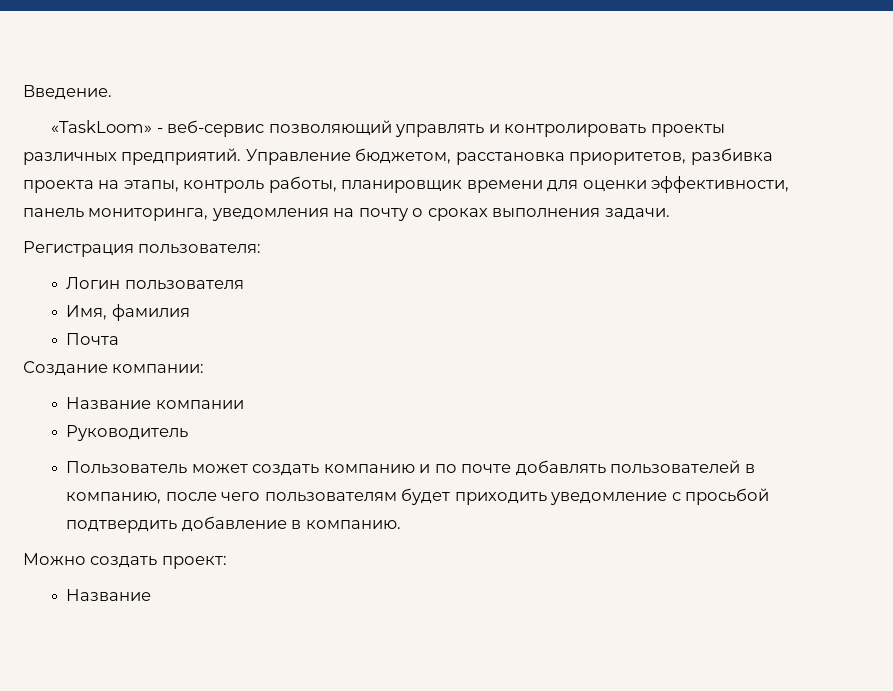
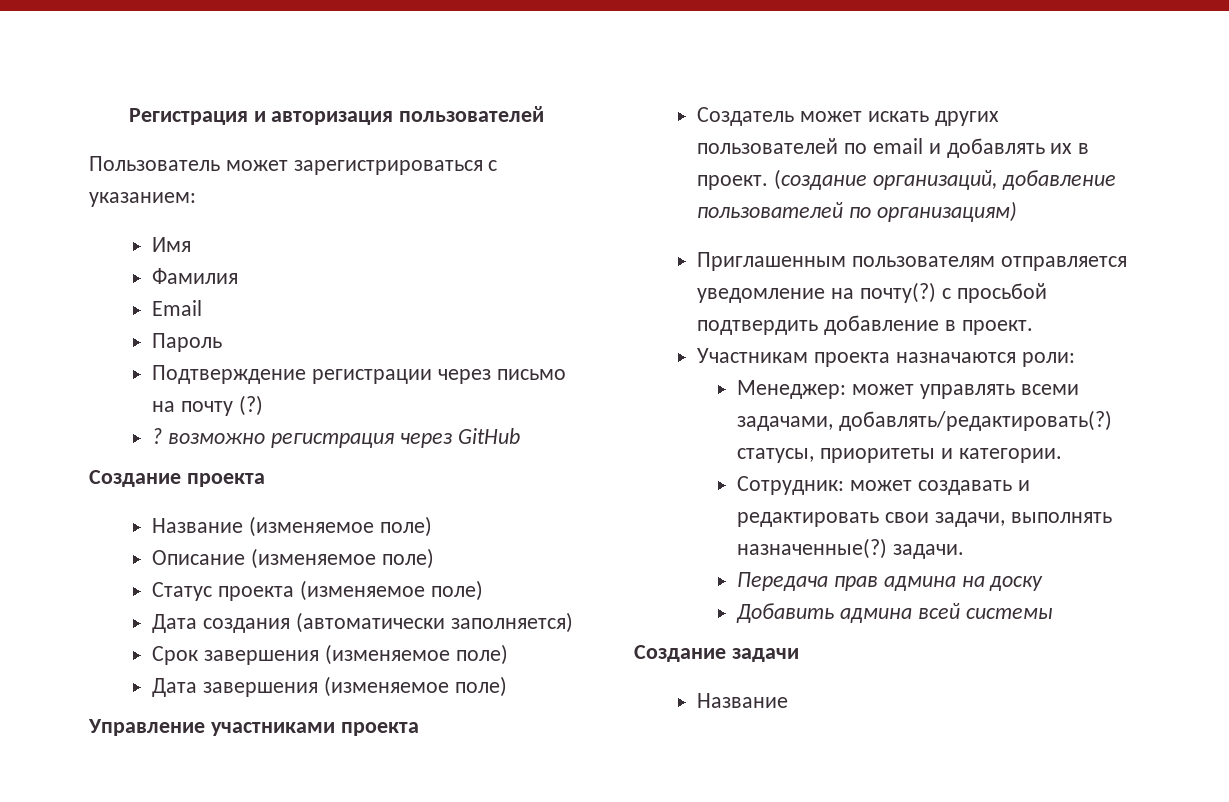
[23,85,112,100] [51,120,725,137] [23,148,773,165] [23,176,790,193] [23,208,670,221] [23,241,262,257] [66,277,244,290] [66,304,190,321] [66,333,120,345] [23,361,205,376] [66,397,244,409] [66,425,189,441] [66,460,755,476] [66,488,668,505] Введение. // «TaskLoom» - веб-сервис позволяющий управлять и контролировать проекты различных предприятий. Управление бюджетом, расстановка приоритетов, разбивка проекта на этапы, контроль работы, планировщик времени для оценки эффективности, панель мониторинга, уведомления на почту о сроках выполнения задачи. // Регистрация пользователя: // Логин пользователя // Имя, фамилия // Почта // Создание компании: // Название компании // Руководитель // Пользователь может создать компанию и по почте добавлять пользователей в компанию, после чего пользователям будет приходить уведомление -> [128,106,545,125] [89,156,498,175] [89,192,196,207] [152,237,192,252] [152,268,239,284] [152,300,203,316] [152,333,223,352] [152,365,566,384] [152,395,264,416] [152,428,520,448] [89,470,265,487] [152,516,433,537] [152,548,435,569] [152,580,483,601] [152,612,573,633] [152,644,508,665] [152,676,507,697] [88,719,419,736] [697,107,999,126] [697,138,1090,158] [697,169,1116,190] [697,201,1018,222] [697,252,1128,271] [697,282,937,303] Регистрация и авторизация пользователей // Пользователь может зарегистрироваться с указанием: // Имя // Фамилия // Email // Пароль // Подтверждение регистрации через письмо на почту (?) // ? возможно регистрация через GitHub // Создание проекта // Название (изменяемое поле) // Описание (изменяемое поле) // Статус проекта (изменяемое поле) // Дата создания (автоматически заполняется) // Срок завершения (изменяемое поле) // Дата завершения (изменяемое поле) // Управление участниками проекта // Создатель может искать других пользователей по email и добавлять их в проект. (создание организаций, добавление пользователей по организациям) // Приглашенным пользователям отправляется уведомление на почту(?)
[305,520,401,529] [23,553,227,569] компанию. // Можно создать проект: -> [961,320,1033,335] [697,348,1075,367] [737,380,1079,399] [737,410,1113,431] [737,448,1062,463] [737,476,1030,495] [737,512,1112,527] [737,538,965,559] [737,572,1044,591] [736,603,1053,623] [634,645,799,662] проект. // Участникам проекта назначаются роли: // Менеджер: может управлять всеми задачами, добавлять/редактировать(?) статусы, приоритеты и категории. // Сотрудник: может создавать и редактировать свои задачи, выполнять назначенные(?) задачи. // Передача прав админа на доску // Добавить админа всей системы // Создание задачи

